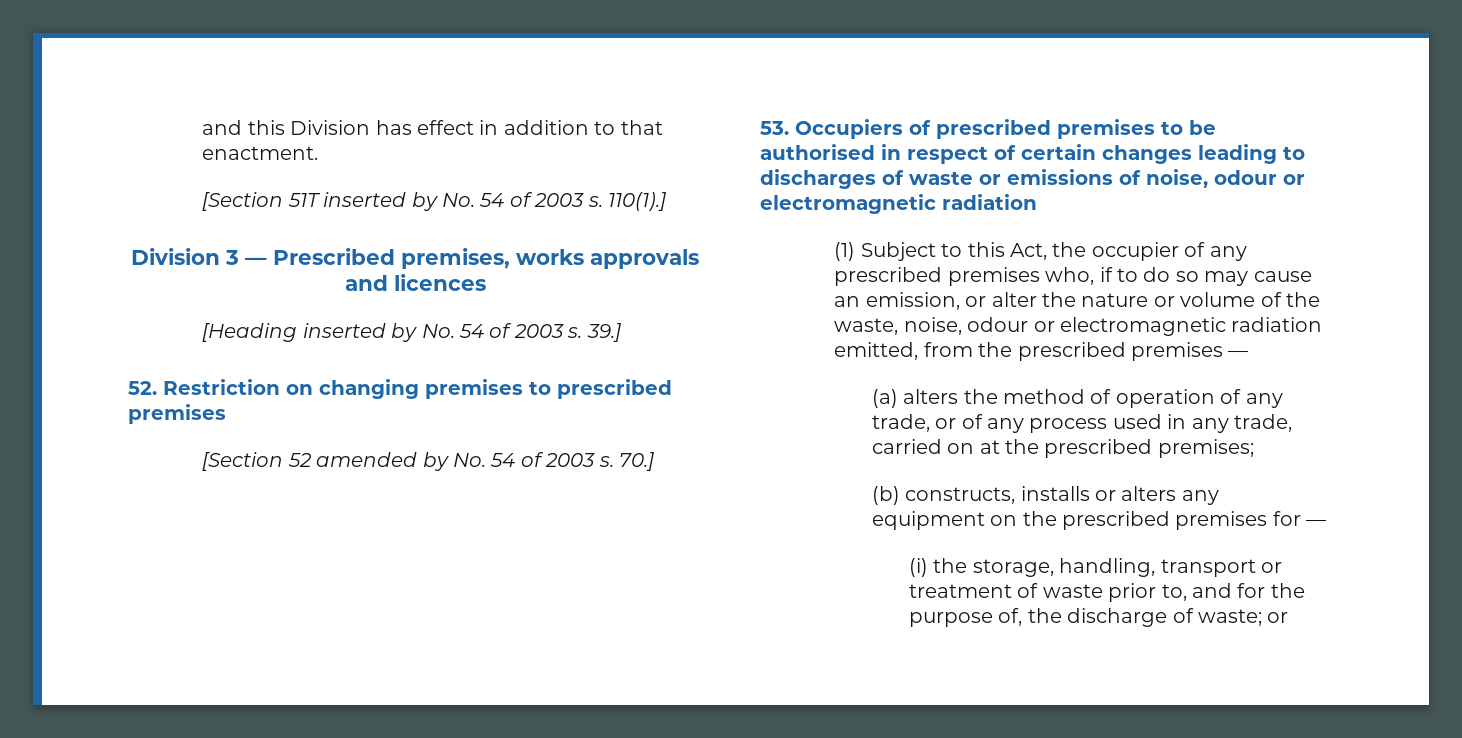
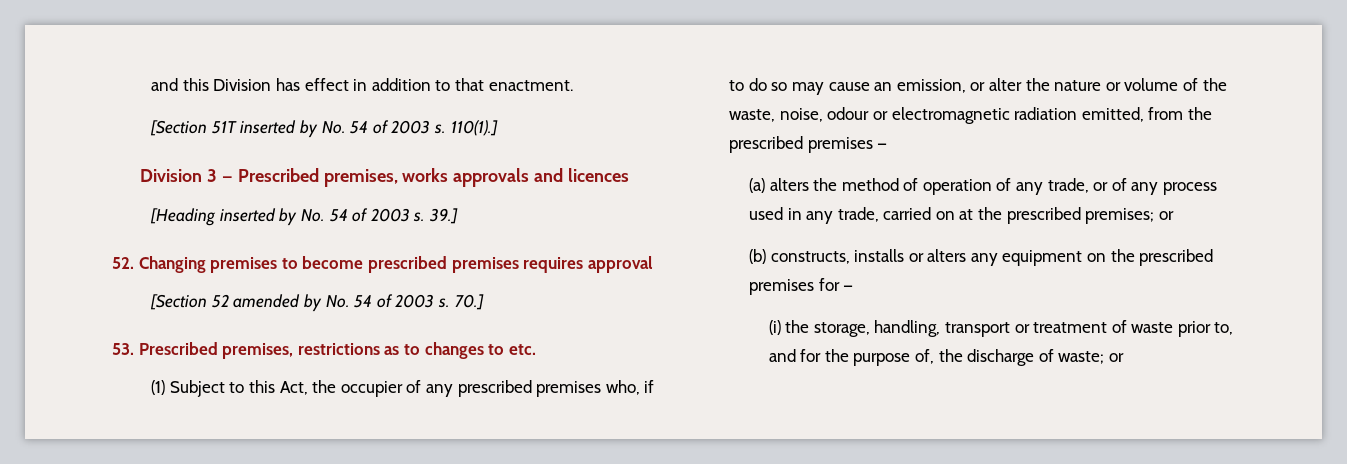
[163,379,672,399] [128,404,226,424] Restriction on changing premises to prescribed premises -> [138,256,653,273] Changing premises to become prescribed premises requires approval
[795,119,1216,139] [760,144,1305,164] [760,169,1305,189] [760,194,1037,214] Occupiers of prescribed premises to be authorised in respect of certain changes leading to discharges of waste or emissions of noise, odour or electromagnetic radiation -> [138,342,536,359] Prescribed premises, restrictions as to changes to etc.
(1254, 448) none -> [1158,211,1174,220] or

